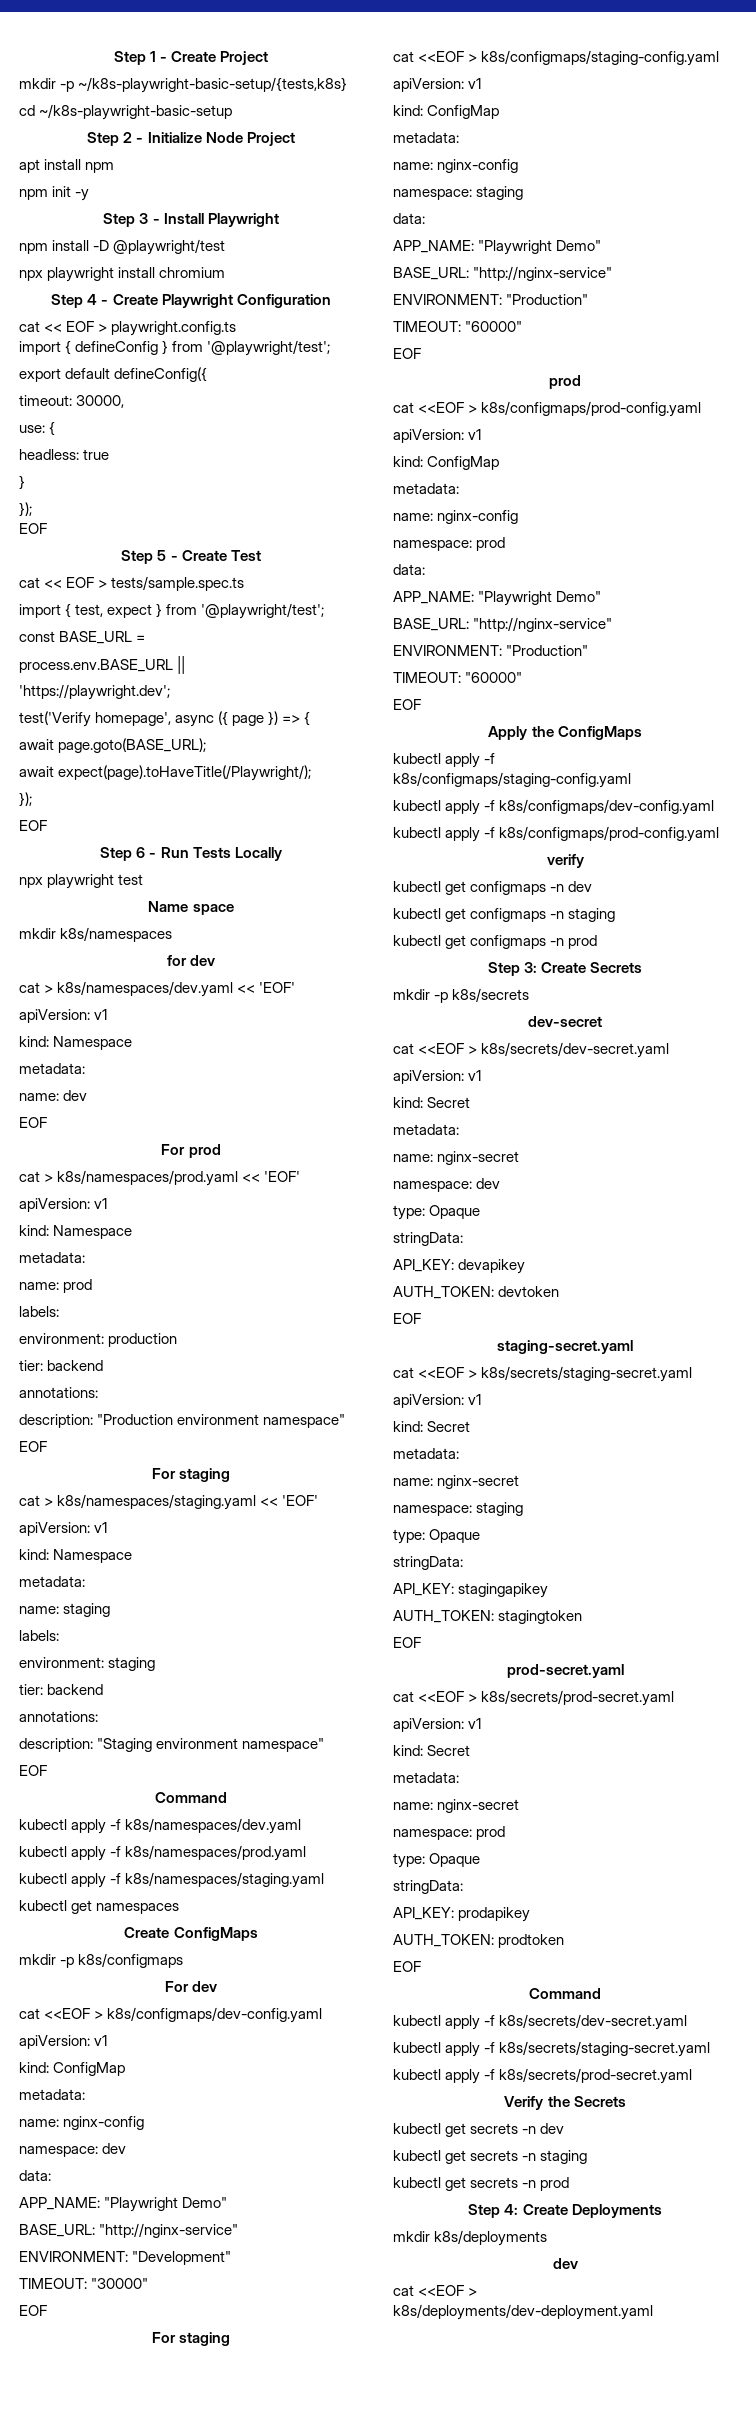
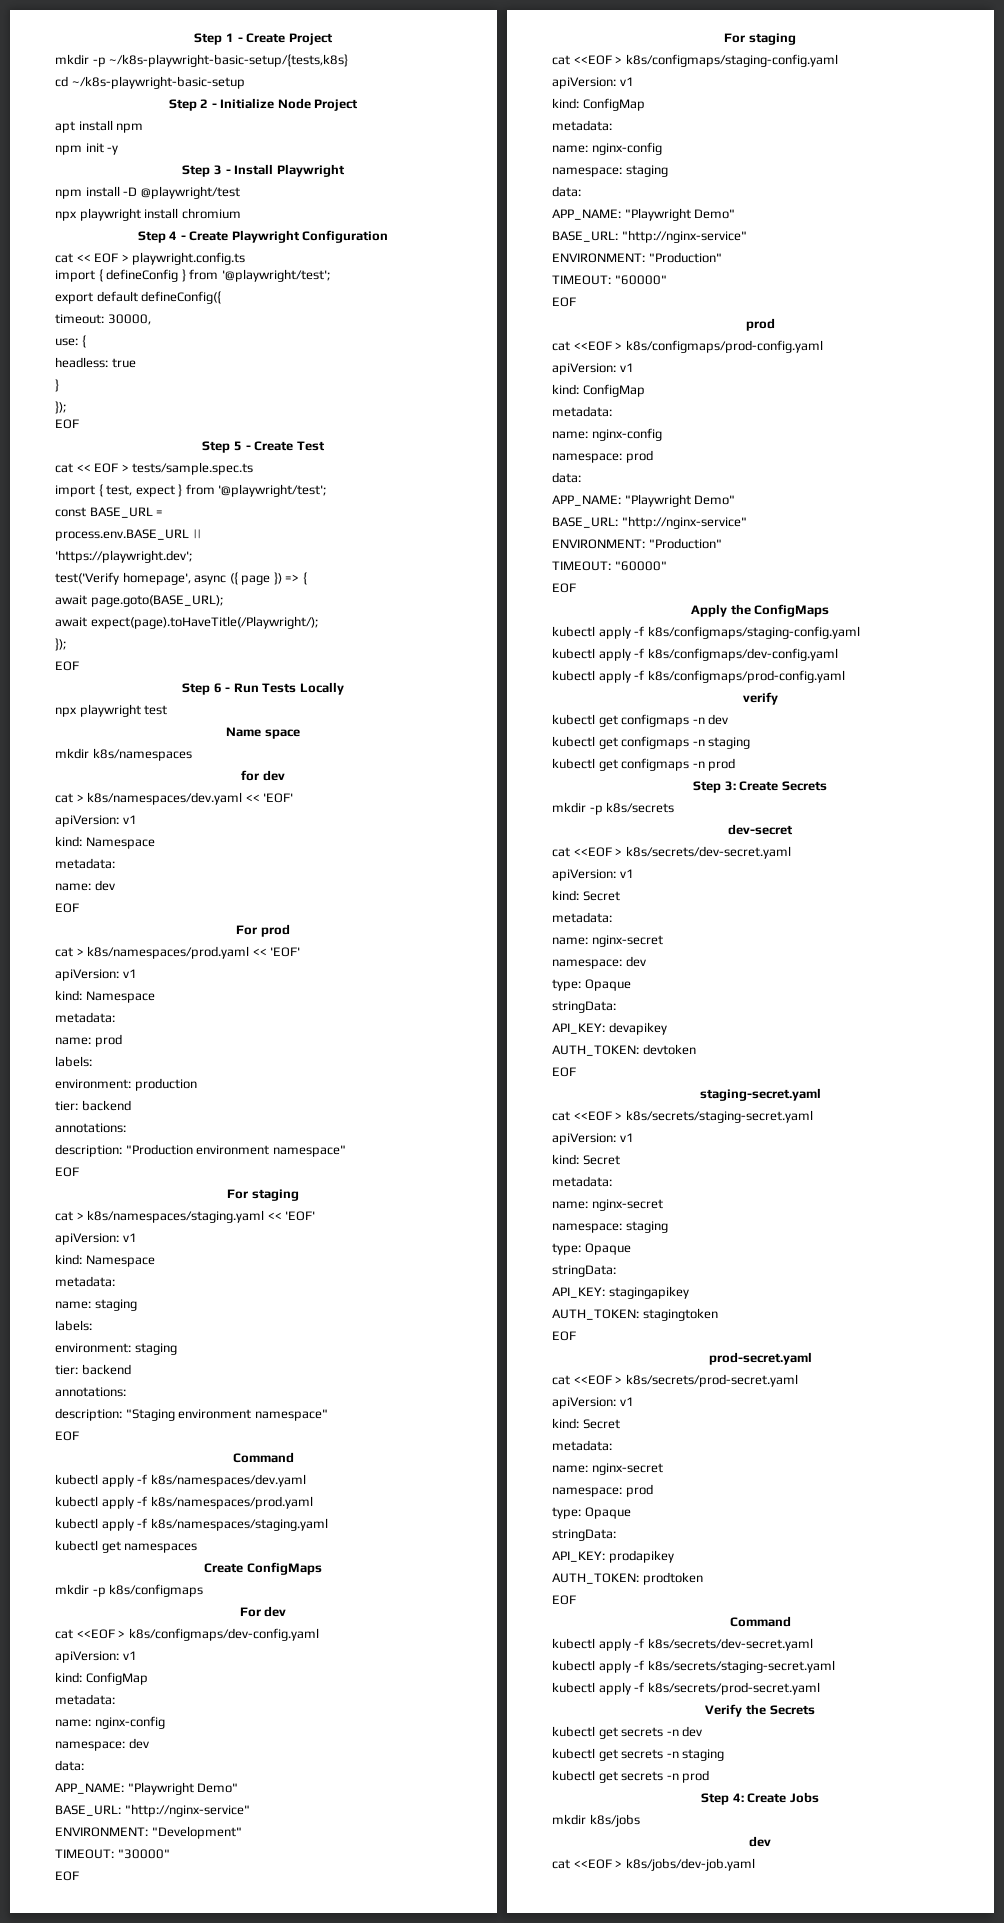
[571,2204,662,2218] [393,2230,548,2246] [552,2258,578,2269] [393,2285,478,2296] [393,2304,653,2320] Deployments // mkdir k8s/deployments // dev // cat <<EOF > k8s/deployments/dev-deployment.yaml -> [789,1792,819,1803] [552,1814,640,1827] [749,1836,771,1847] [552,1858,755,1871] Jobs // mkdir k8s/jobs // dev // cat <<EOF > k8s/jobs/dev-job.yaml

